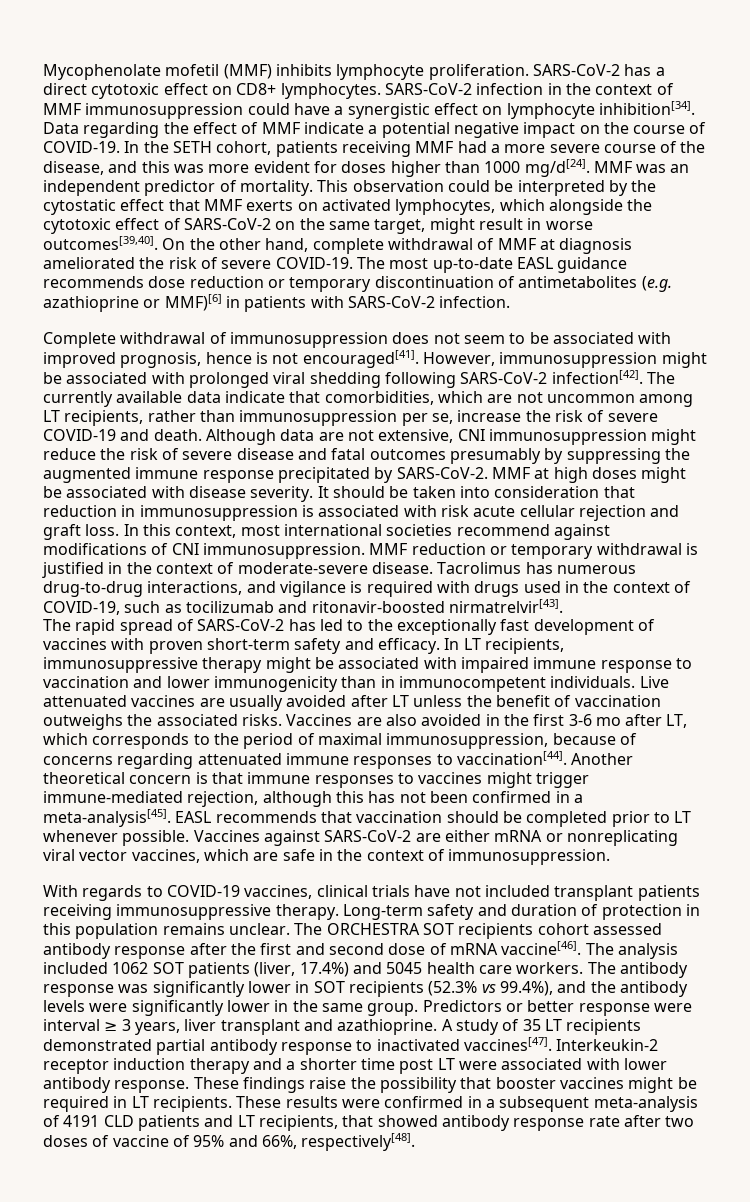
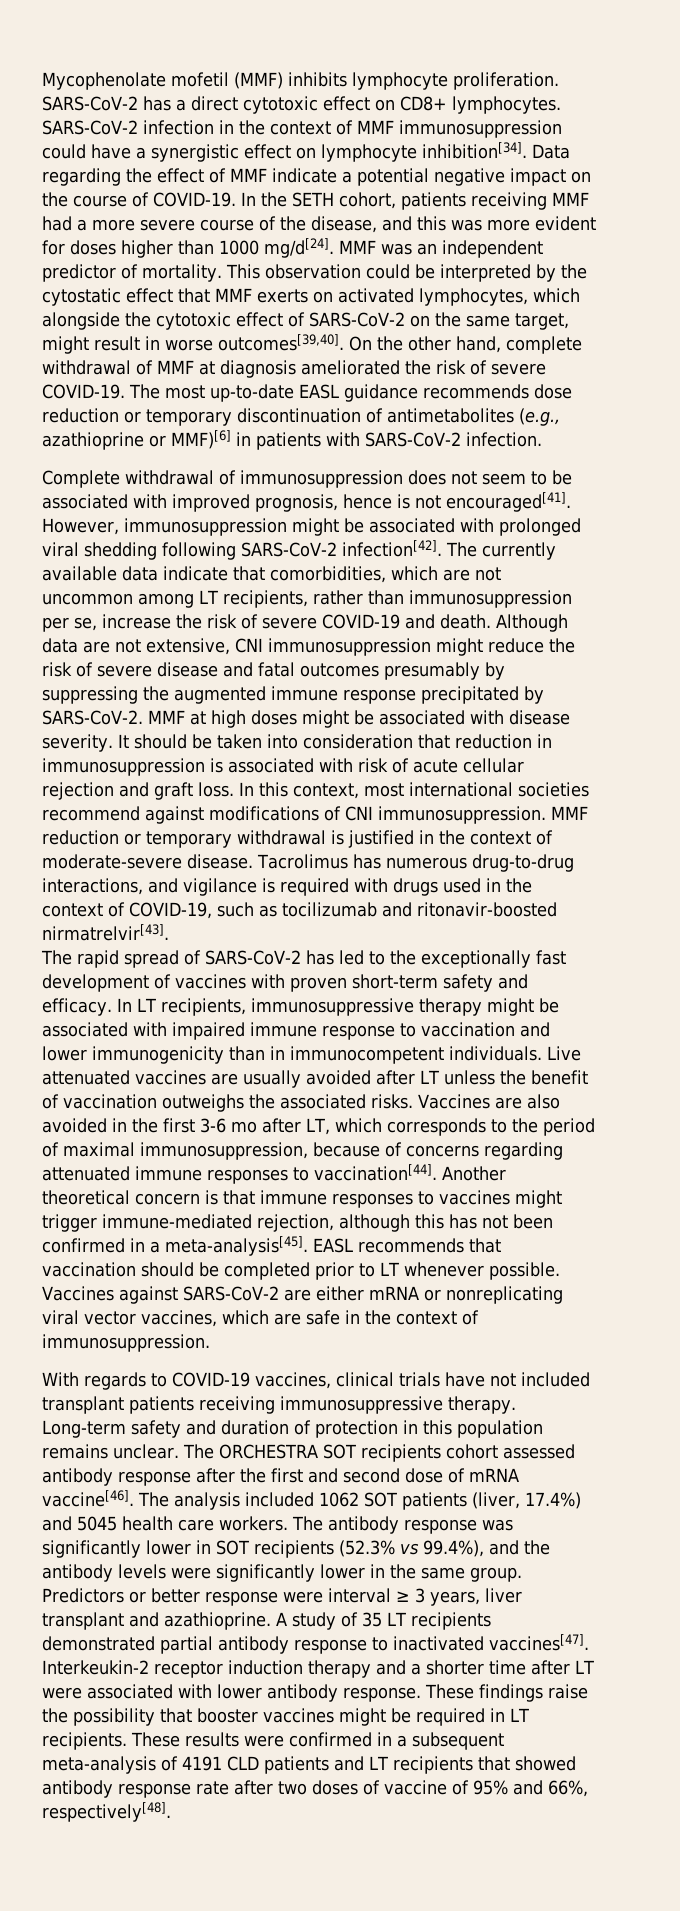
[641,276,672,292] (e.g. -> [519,408,560,426] (e.g.,
(469, 511) none -> [392,758,409,773] of
[399,1059,434,1074] post -> [531,1660,570,1675] after
[258,1115,338,1131] recipients, -> [392,1756,473,1774] recipients

